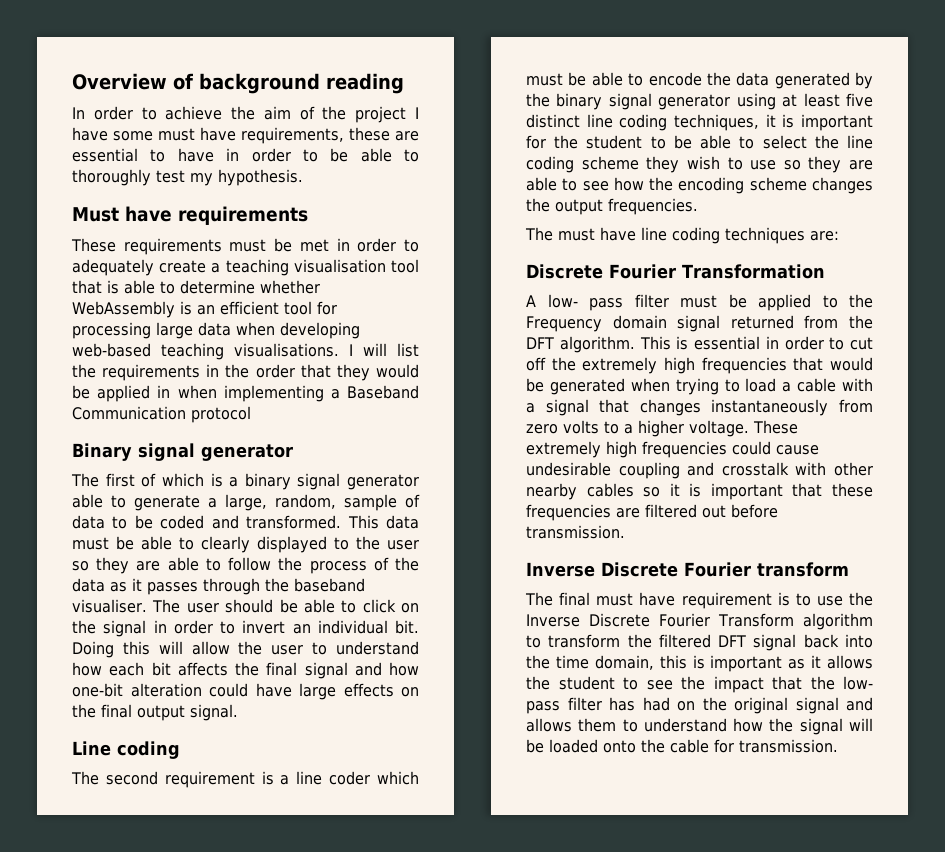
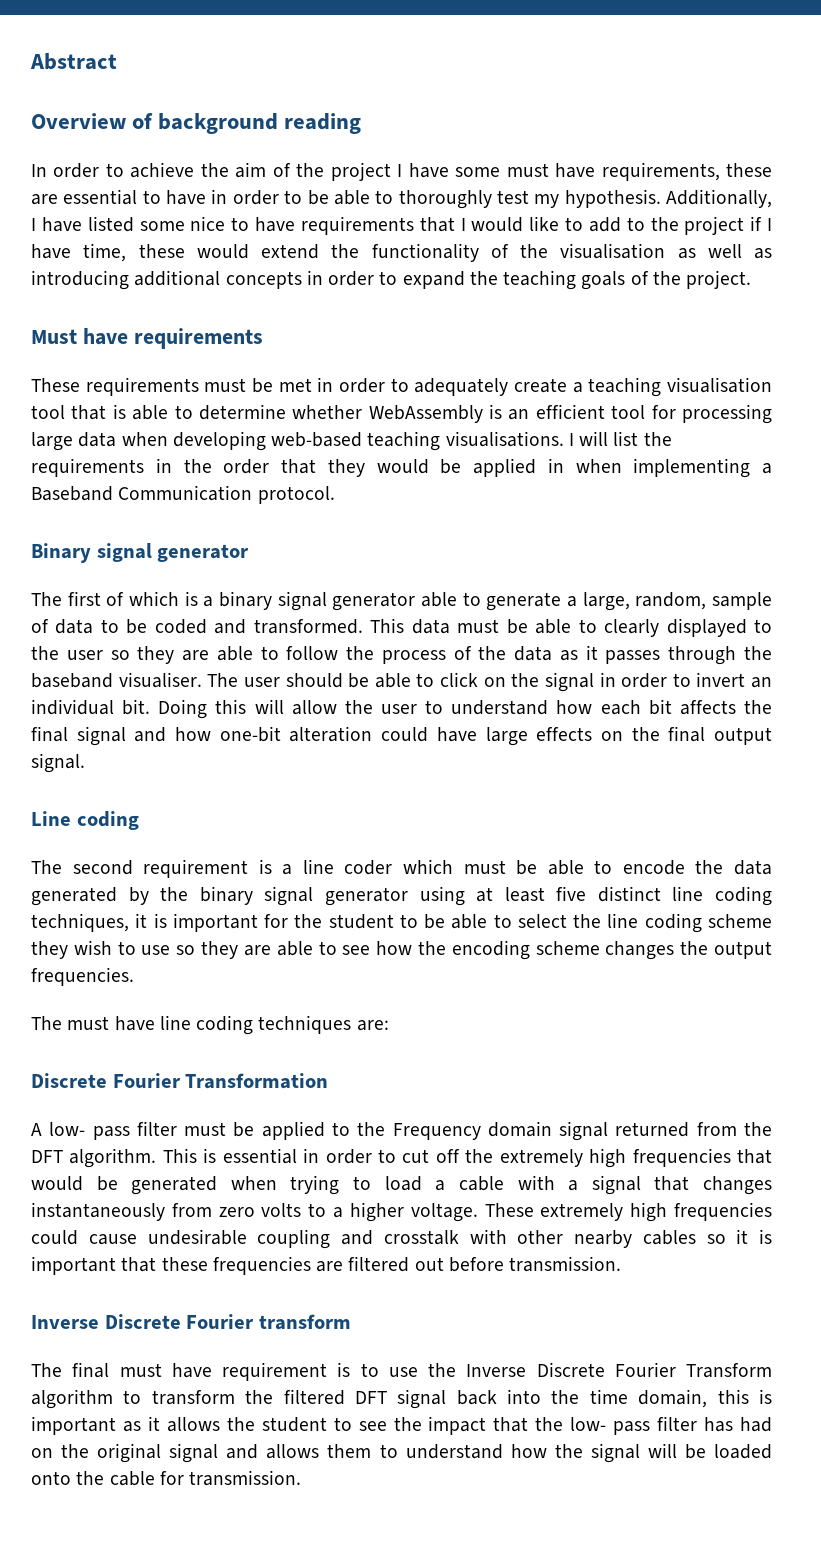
(72, 81) none -> [30,53,117,70] Abstract //
(303, 177) none -> [666,189,772,208] [31,216,773,235] [31,243,772,262] [31,270,752,290] Additionally, I have listed some nice to have requirements that I would like to add to the project if I have time, these would extend the functionality of the visualisation as well as introducing additional concepts in order to expand the teaching goals of the project.
[191,406,251,423] protocol -> [257,486,335,504] protocol.

